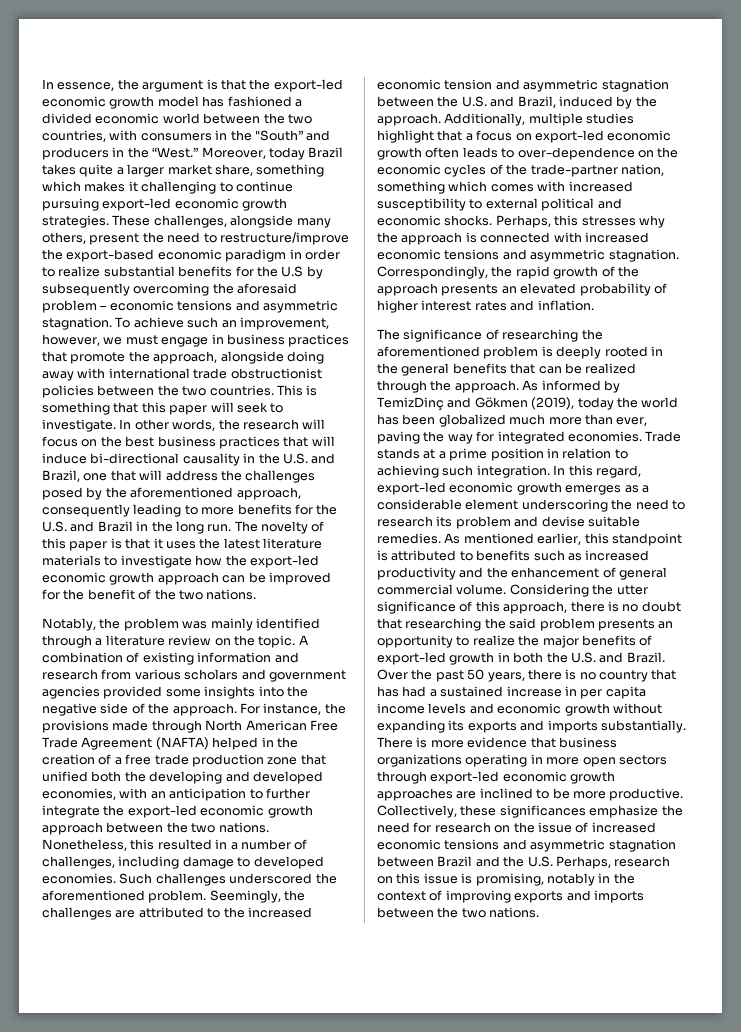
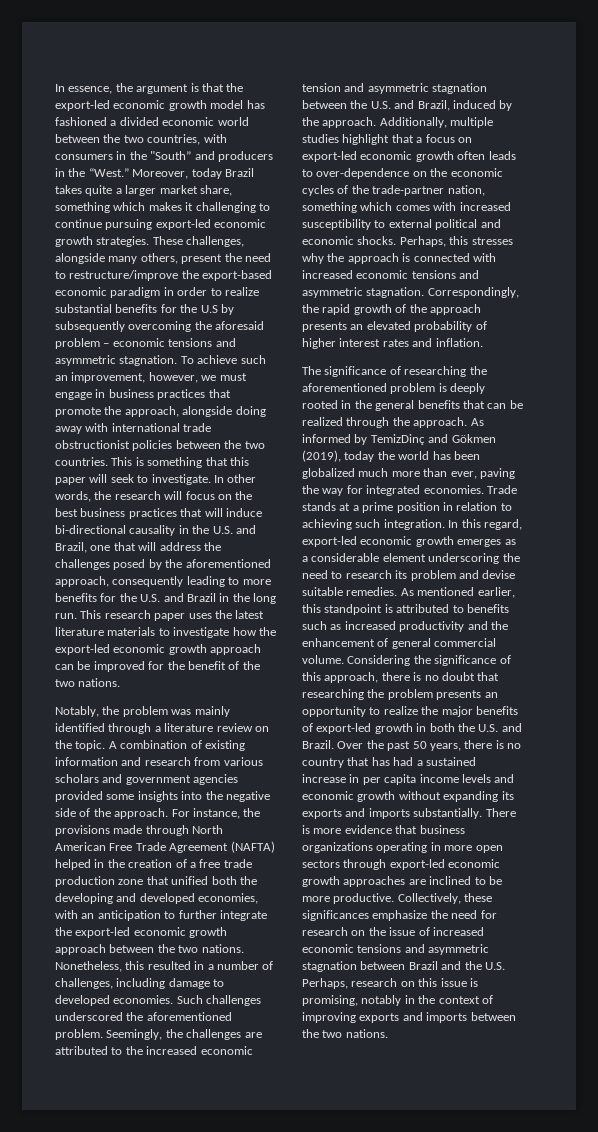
[234,521,325,534] [42,538,163,551] The novelty of this paper is that it -> [80,610,186,621] This research paper
[616,585,648,595] utter -> (431, 659) none
[509,618,537,629] said -> (385, 693) none

